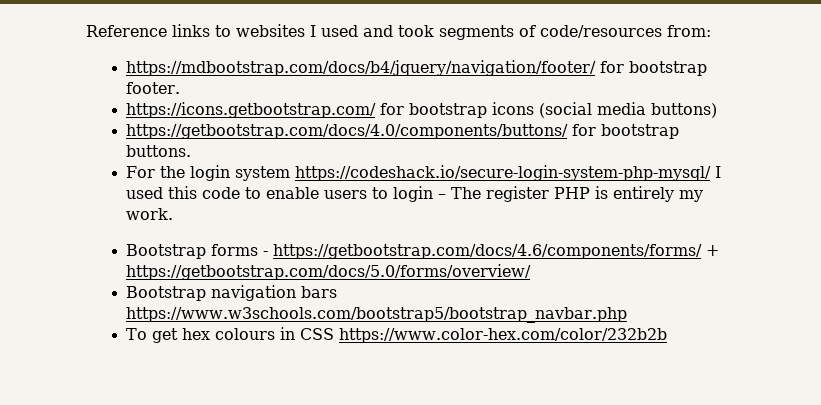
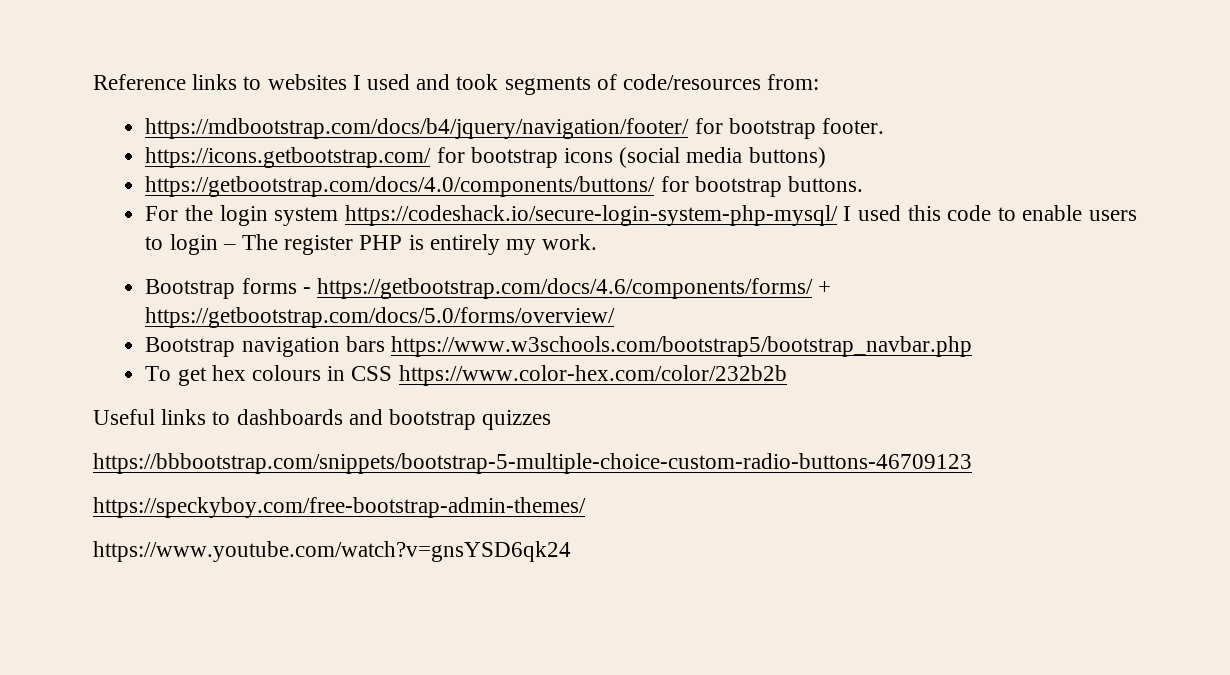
(667, 335) none -> [93,409,552,430] [93,453,972,474] [93,497,586,518] [93,541,571,562] // Useful links to dashboards and bootstrap quizzes // https://bbbootstrap.com/snippets/bootstrap-5-multiple-choice-custom-radio-buttons-46709123 // https://speckyboy.com/free-bootstrap-admin-themes/ // https://www.youtube.com/watch?v=gnsYSD6qk24

